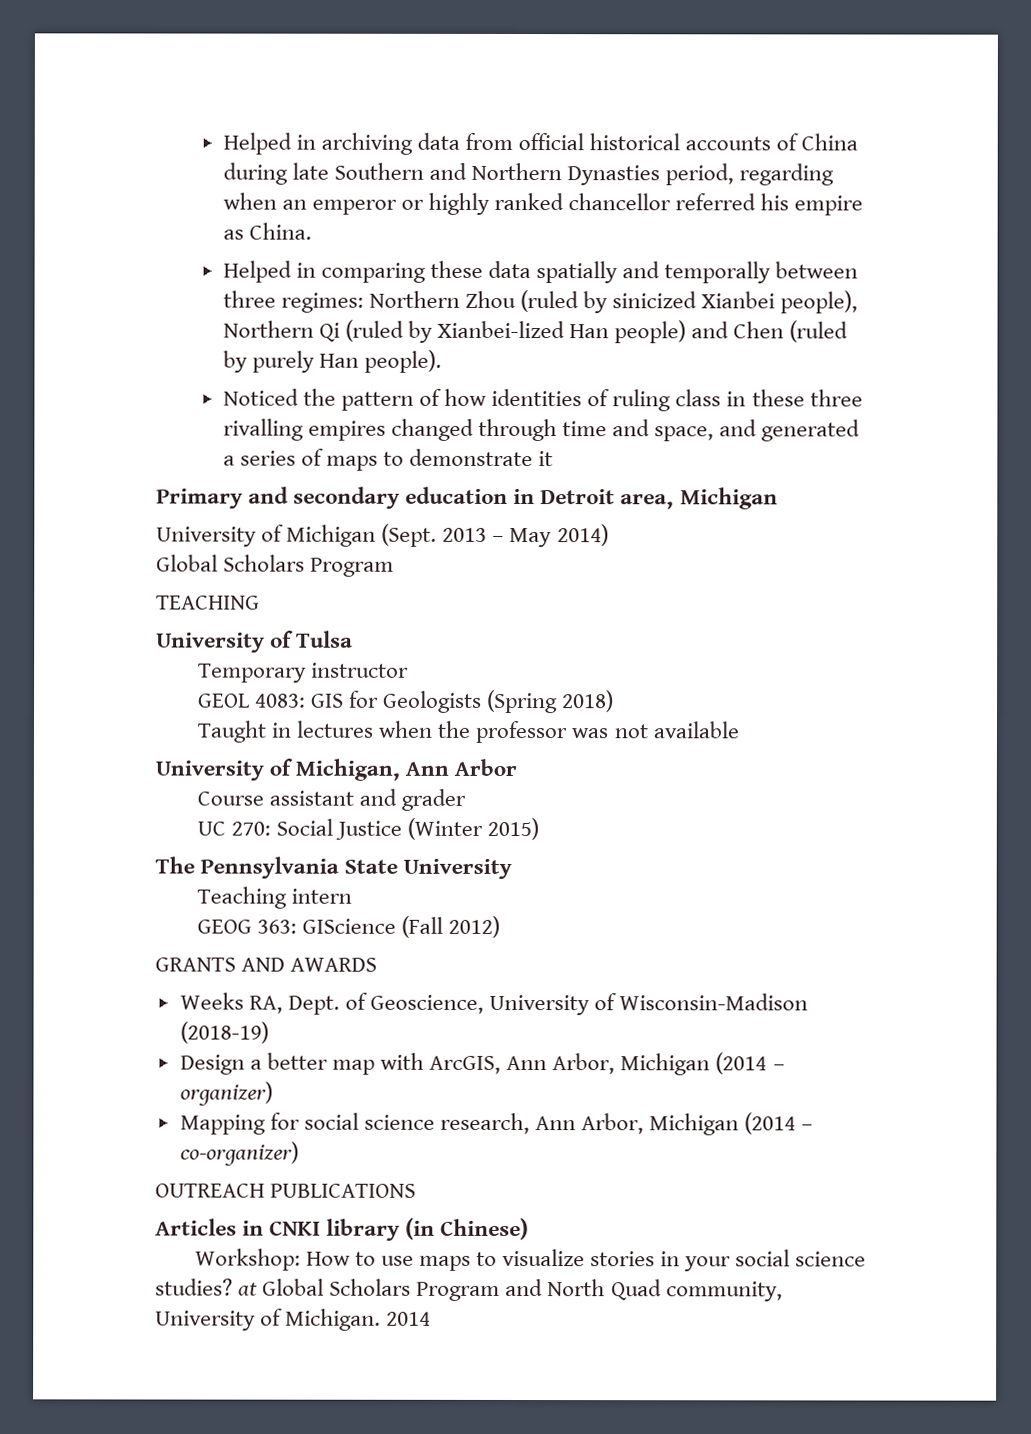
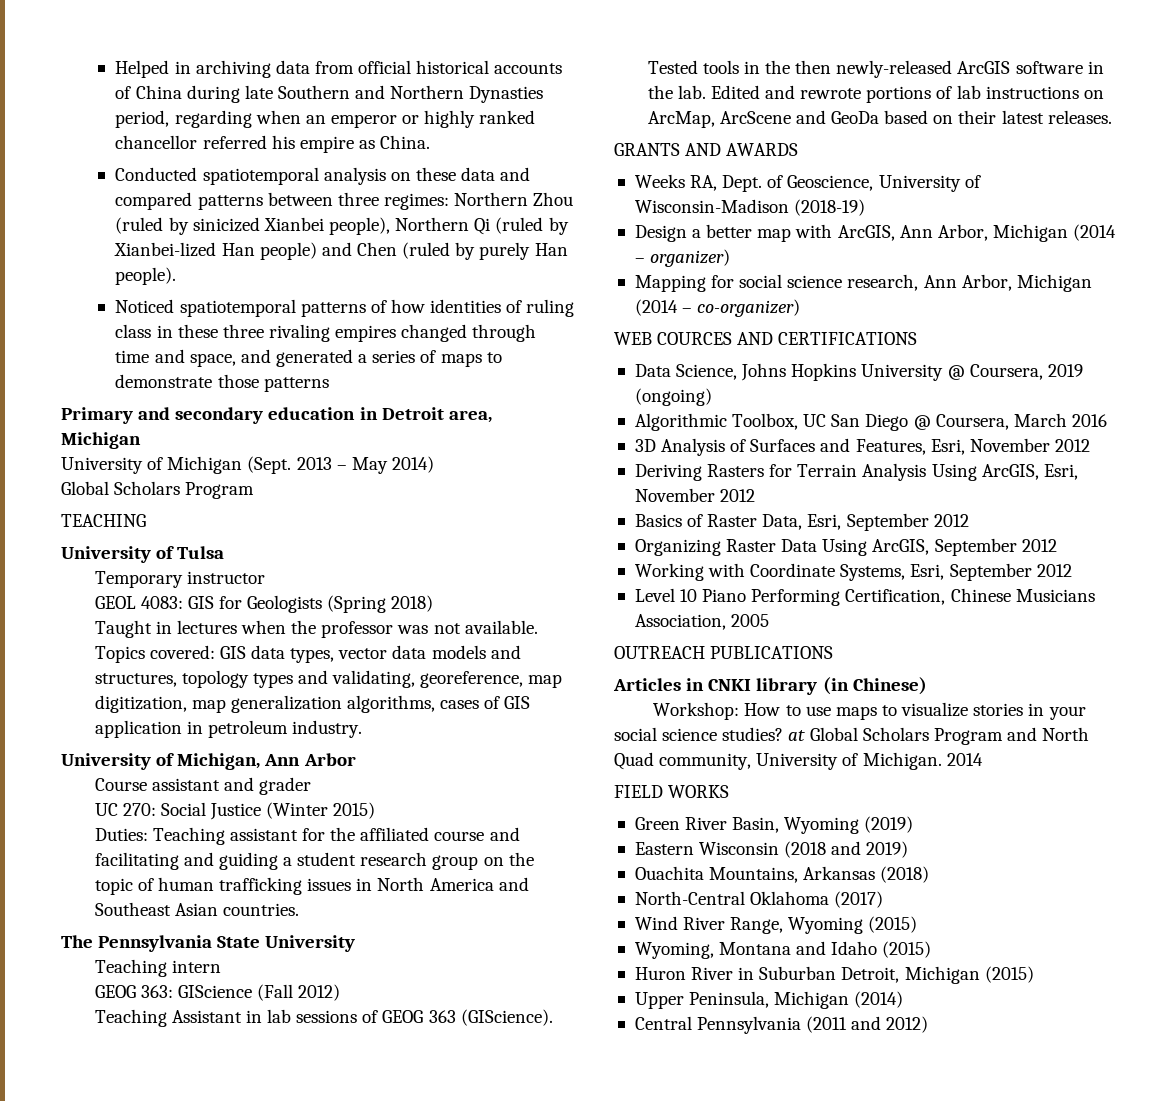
[222,260,772,284] Helped in comparing these data spatially and temporally -> [115,167,531,185] [115,192,263,210] Conducted spatiotemporal analysis on these data and compared patterns
[302,388,414,411] the pattern -> [179,299,366,317] spatiotemporal patterns
[222,418,304,441] rivalling -> [269,324,331,342] rivaling
[538,451,554,467] it -> [217,374,329,392] those patterns
[652,721,739,739] available -> [464,620,538,634] [94,645,521,663] [94,670,563,688] [94,695,531,713] [94,720,362,738] available. Topics covered: GIS data types, vector data models and structures, topology types and validating, georeference, map digitization, map generalization algorithms, cases of GIS application in petroleum industry.
(540, 829) none -> [94,827,520,845] [94,852,534,870] [94,877,529,895] [94,902,299,916] // Duties: Teaching assistant for the affiliated course and facilitating and guiding a student research group on the topic of human trafficking issues in North America and Southeast Asian countries.
(501, 926) none -> [94,1009,553,1027] [647,60,1104,78] [647,85,1104,103] [647,110,1112,128] // Teaching Assistant in lab sessions of GEOG 363 (GIScience). Tested tools in the then newly-released ArcGIS software in the lab. Edited and rewrote portions of lab instructions on ArcMap, ArcScene and GeoDa based on their latest releases.
(299, 1153) none -> [614,332,918,345] [634,363,1083,381] [634,388,712,406] [634,413,1107,431] [634,438,1090,456] [634,463,1078,481] [634,488,756,502] [634,513,969,531] [634,538,1057,556] [634,563,1072,581] [634,588,1095,606] [634,614,770,630] // WEB COURCES AND CERTIFICATIONS // Data Science, Johns Hopkins University @ Coursera, 2019 (ongoing) // Algorithmic Toolbox, UC San Diego @ Coursera, March 2016 // 3D Analysis of Surfaces and Features, Esri, November 2012 // Deriving Rasters for Terrain Analysis Using ArcGIS, Esri, November 2012 // Basics of Raster Data, Esri, September 2012 // Organizing Raster Data Using ArcGIS, September 2012 // Working with Coordinate Systems, Esri, September 2012 // Level 10 Piano Performing Certification, Chinese Musicians Association, 2005
(432, 1318) none -> [614,785,730,798] [634,816,914,834] [634,841,909,858] [634,866,930,883] [634,891,884,908] [634,916,918,934] [634,941,932,959] [634,966,1034,984] [634,991,904,1009] [634,1016,929,1034] // FIELD WORKS // Green River Basin, Wyoming (2019) // Eastern Wisconsin (2018 and 2019) // Ouachita Mountains, Arkansas (2018) // North-Central Oklahoma (2017) // Wind River Range, Wyoming (2015) // Wyoming, Montana and Idaho (2015) // Huron River in Suburban Detroit, Michigan (2015) // Upper Peninsula, Michigan (2014) // Central Pennsylvania (2011 and 2012)

